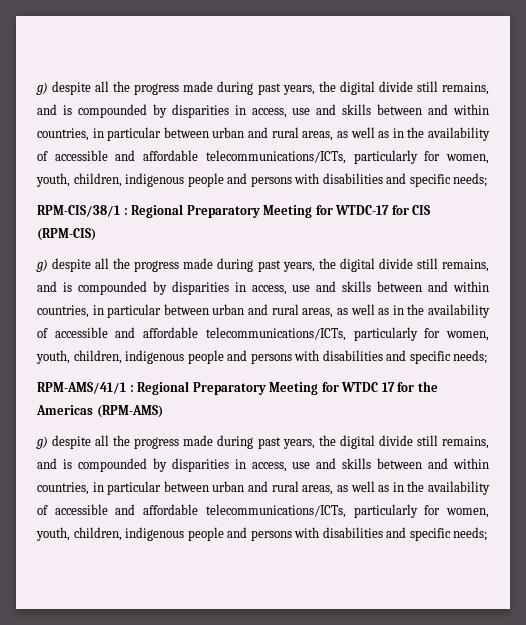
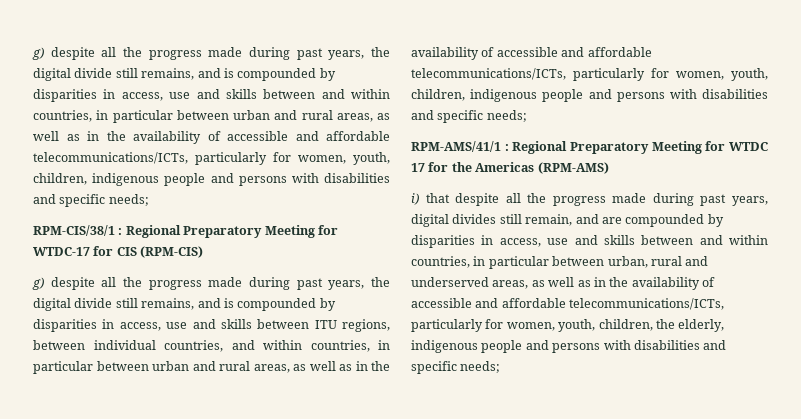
(423, 286) none -> [314,319,390,332] [33,340,223,352] ITU regions, between individual countries,
[36,435,490,449] [37,458,72,469] g) despite all the progress made during past years, the digital divide still remains, and is -> [411,193,768,206] [411,214,622,227] i) that despite all the progress made during past years, digital divides still remain, and are
[212,481,299,492] urban and rural -> [607,256,709,268] [411,277,489,287] urban, rural and underserved
(122, 534) none -> [655,319,725,332] the elderly,

